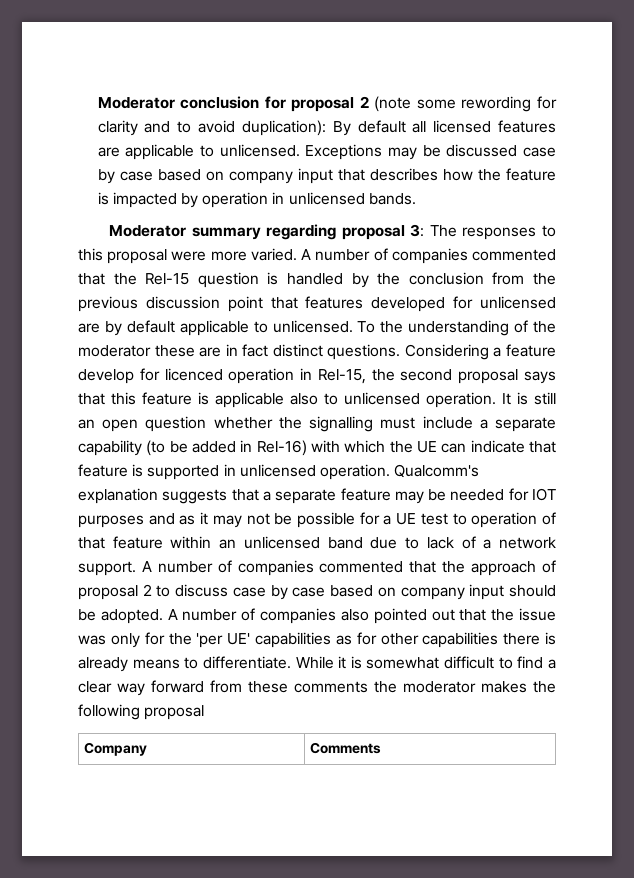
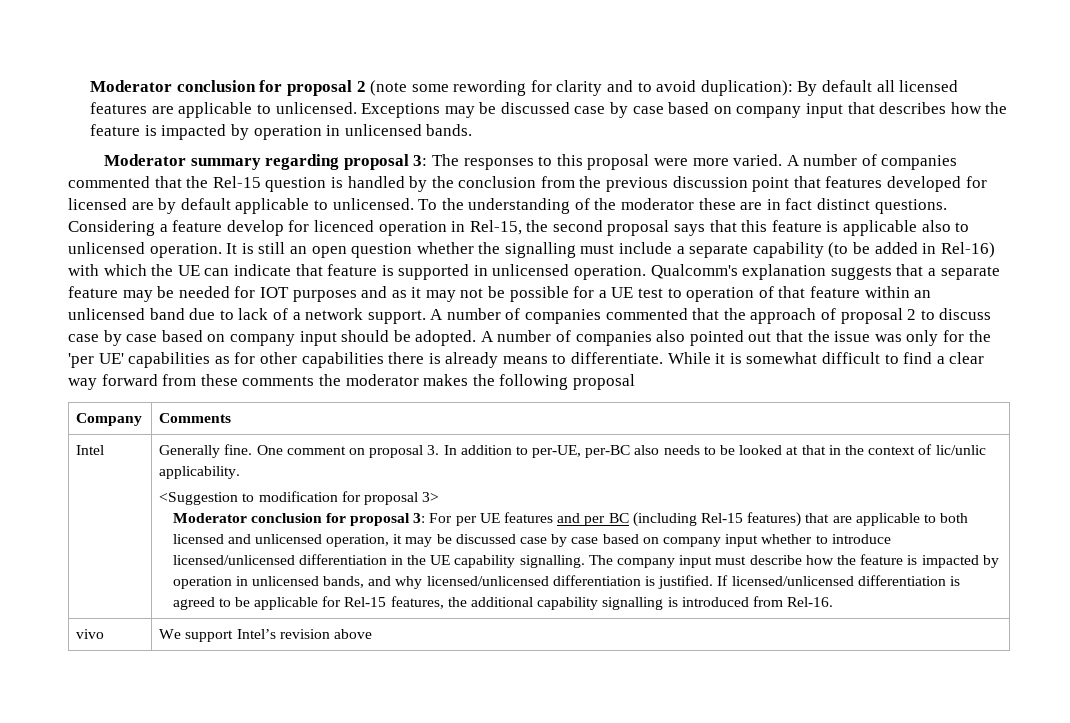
[479,296,556,309] unlicensed -> [68,198,127,210] licensed
(382, 748) none -> [76,445,105,455] [159,444,986,458] [159,466,241,479] [159,491,440,505] [172,512,969,527] [172,534,891,547] [172,554,999,568] [172,575,960,589] [172,596,834,610] [76,629,105,639] [159,629,373,642] // Intel | Generally fine. One comment on proposal 3. In addition to per-UE, per-BC also needs to be looked at that in the context of lic/unlic applicability. // <Suggestion to modification for proposal 3> // Moderator conclusion for proposal 3: For per UE features and per BC (including Rel-15 features) that are applicable to both licensed and unlicensed operation, it may be discussed case by case based on company input whether to introduce licensed/unlicensed differentiation in the UE capability signalling. The company input must describe how the feature is impacted by operation in unlicensed bands, and why licensed/unlicensed differentiation is justified. If licensed/unlicensed differentiation is agreed to be applicable for Rel-15 features, the additional capability signalling is introduced from Rel-16. // vivo | We support Intel’s revision above

